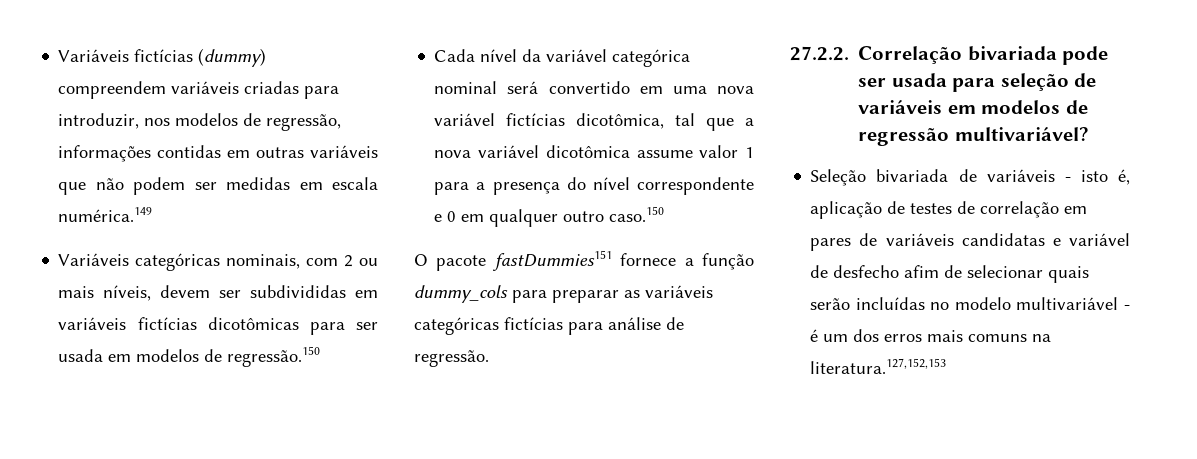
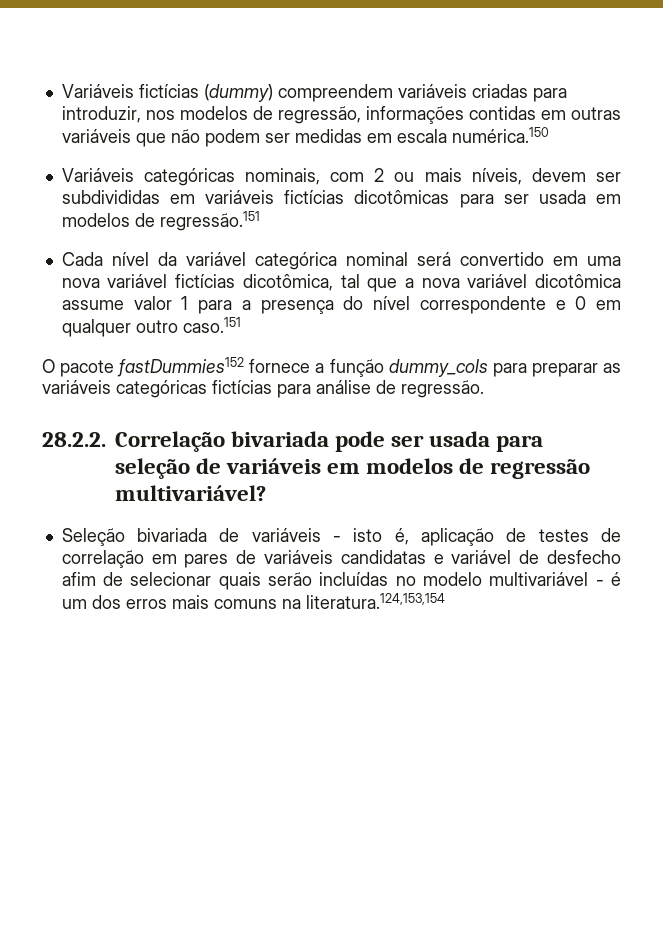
[58,207,153,222] numérica.149 -> [451,127,549,143] numérica.150
[227,346,321,367] regressão.150 -> [159,211,260,231] regressão.151
[609,206,665,222] caso.150 -> [182,317,241,333] caso.151
[491,250,612,271] fastDummies151 -> [117,357,245,377] fastDummies152
[790,46,849,61] 27.2.2. -> [42,432,106,447] 28.2.2.
[810,358,947,374] literatura.127,152,153 -> [305,593,445,609] literatura.124,153,154

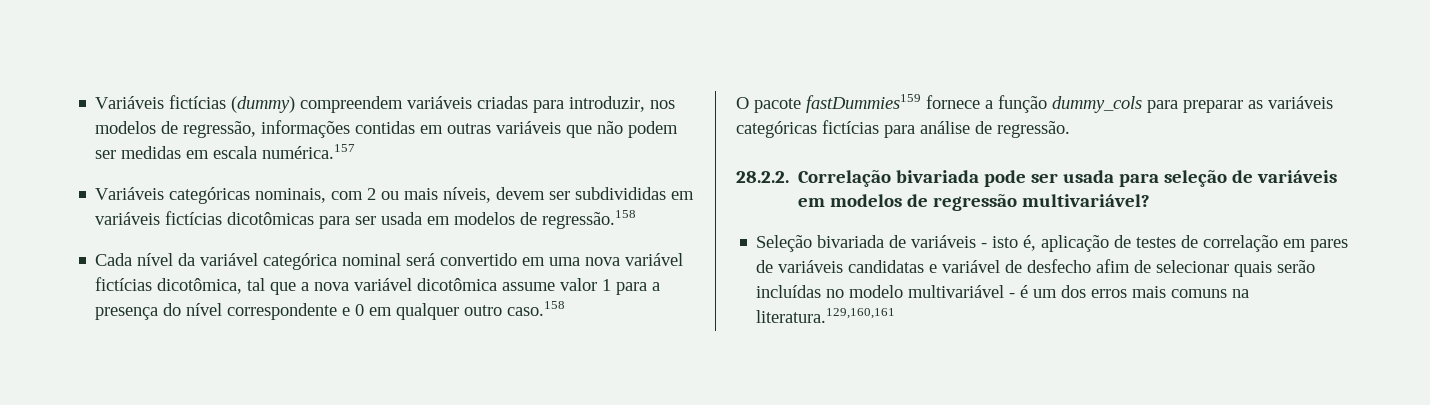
[451,127,549,143] numérica.150 -> [262,144,356,159] numérica.157
[159,211,260,231] regressão.151 -> [542,210,637,229] regressão.158
[182,317,241,333] caso.151 -> [507,301,566,316] caso.158
[117,357,245,377] fastDummies152 -> [806,94,921,113] fastDummies159
[305,593,445,609] literatura.124,153,154 -> [756,308,896,323] literatura.129,160,161

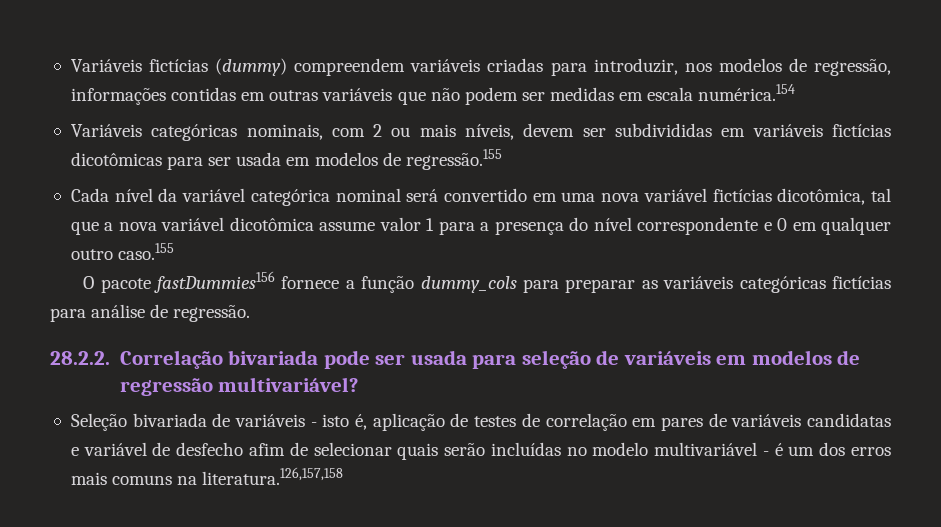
[262,144,356,159] numérica.157 -> [698,84,796,101] numérica.154
[542,210,637,229] regressão.158 -> [405,149,502,170] regressão.155
[507,301,566,316] caso.158 -> [118,243,175,260] caso.155
[806,94,921,113] fastDummies159 -> [153,271,275,293] fastDummies156
[756,308,896,323] literatura.129,160,161 -> [202,467,344,485] literatura.126,157,158

